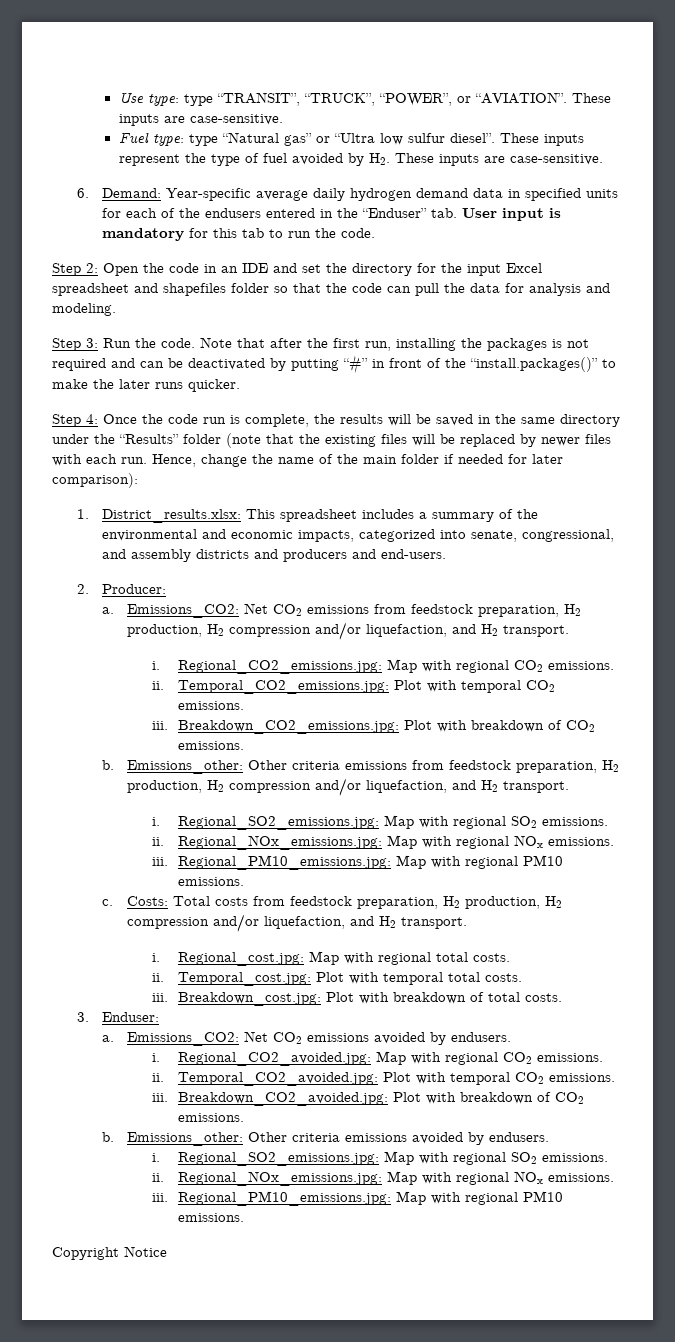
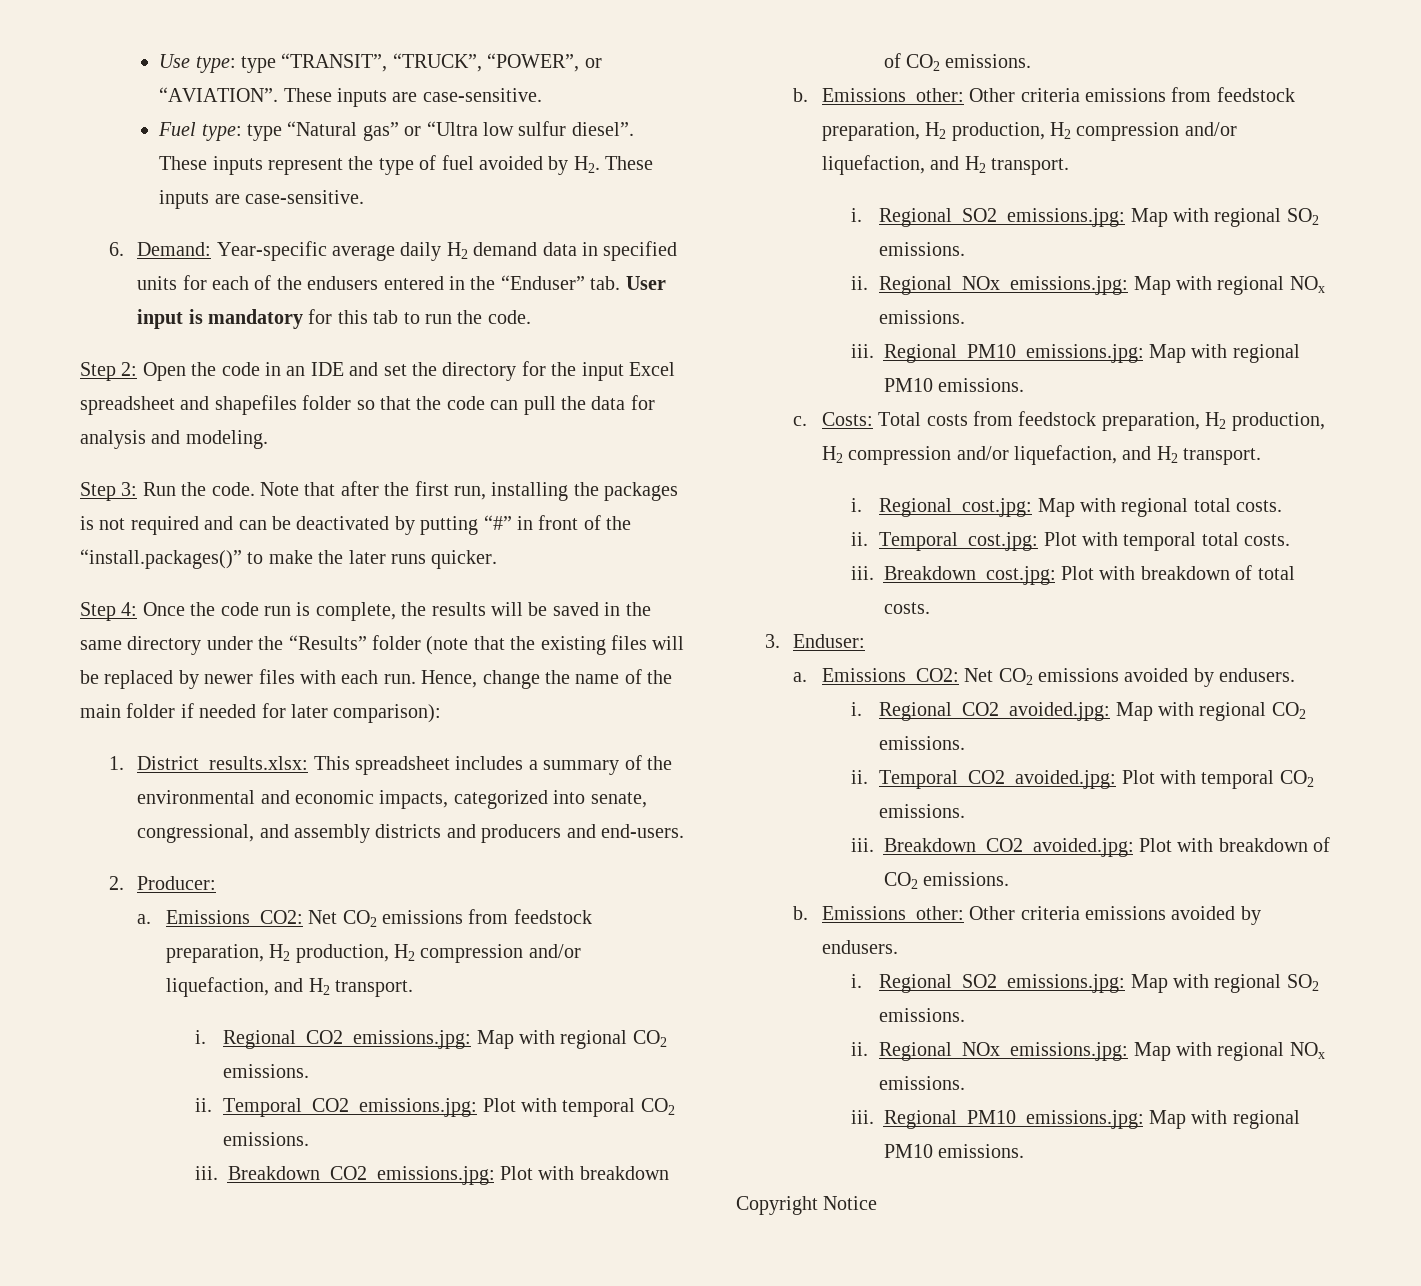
[350,188,413,201] hydrogen -> [446,242,468,259] H2

